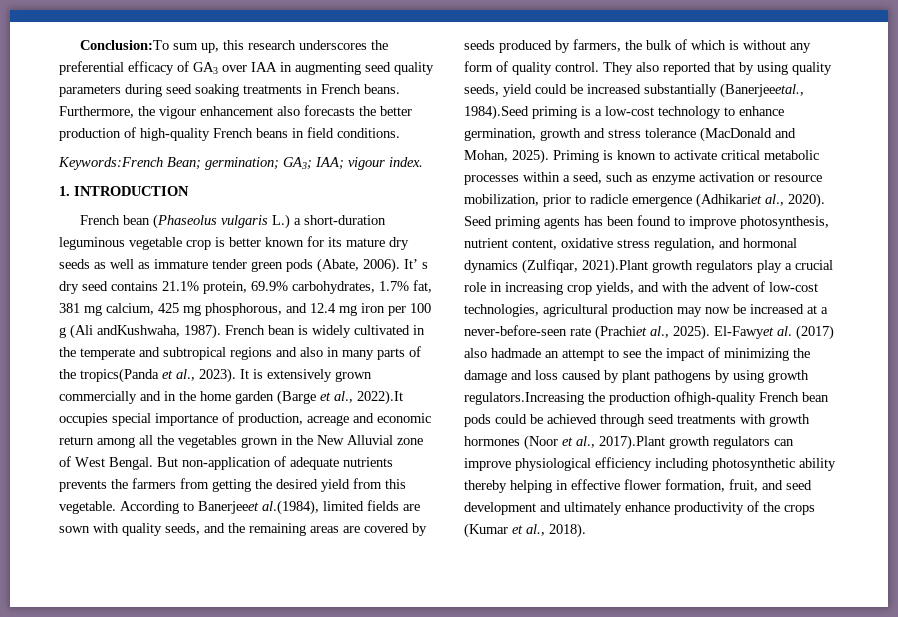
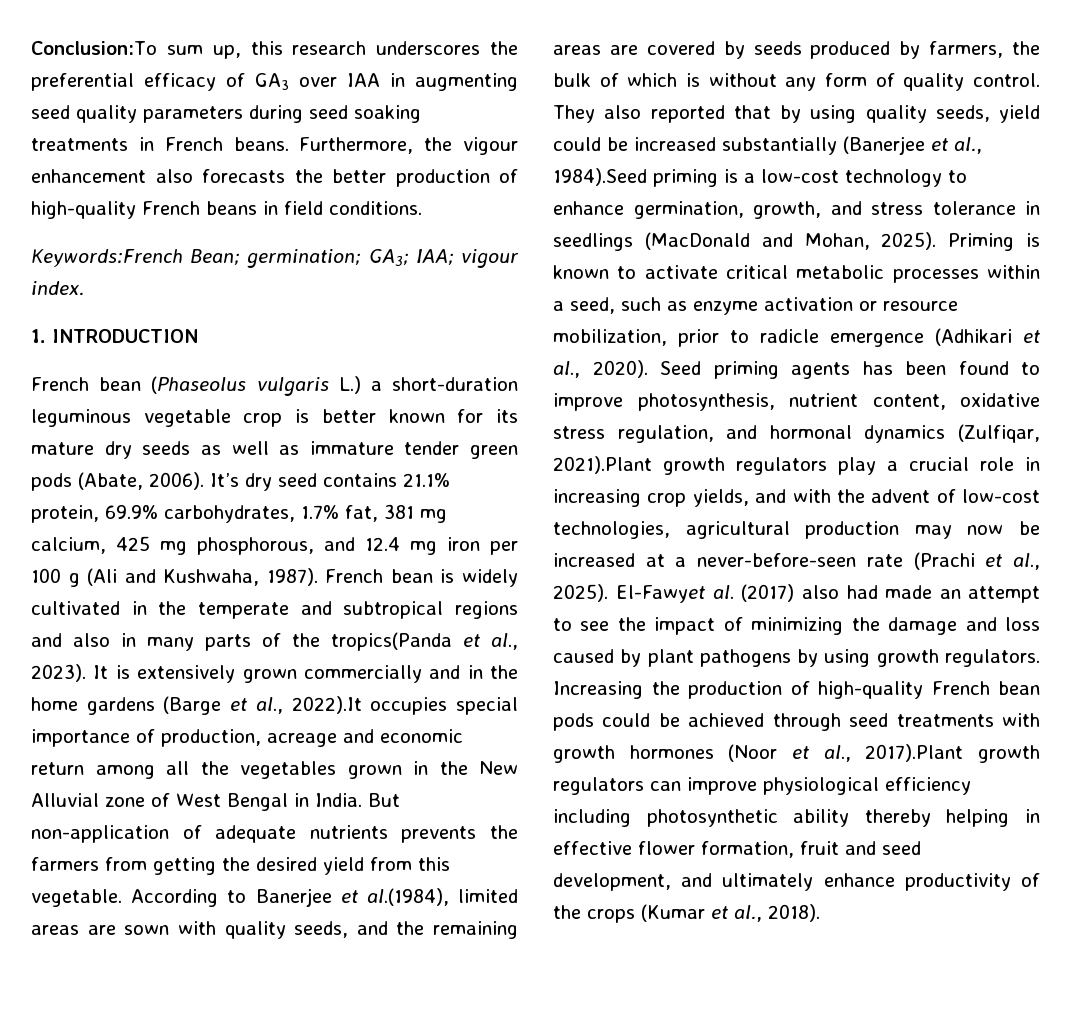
[404,259,428,269] It’ s -> [210,473,239,487] It’s
[97,325,180,337] andKushwaha, -> [124,569,260,586] and Kushwaha,
[235,391,274,404] garden -> [86,697,155,715] gardens
[109,457,153,470] Bengal. -> [226,793,362,811] Bengal in India.
[198,501,259,514] Banerjeeet -> [255,888,359,907] Banerjee et
[367,500,399,511] fields -> [31,925,79,935] areas
[720,83,804,98] (Banerjeeetal., -> [843,136,982,155] (Banerjee et al.,
[540,128,581,141] growth -> [753,201,821,219] growth,
(696, 133) none -> [1025,201,1040,215] [553,233,633,251] in seedlings
[696,193,762,208] (Adhikariet -> [935,328,1041,346] (Adhikari et
[595,325,647,340] (Prachiet -> [913,552,1004,570] (Prachi et
[491,348,541,358] hadmade -> [846,585,932,599] had made
[464,391,756,405] regulators.Increasing the production ofhigh-quality -> [945,649,1040,667] [553,681,923,699] regulators. Increasing the production of high-quality
[729,479,758,492] fruit, -> [800,841,839,855] fruit
[464,502,536,515] development -> [553,873,671,891] development,

